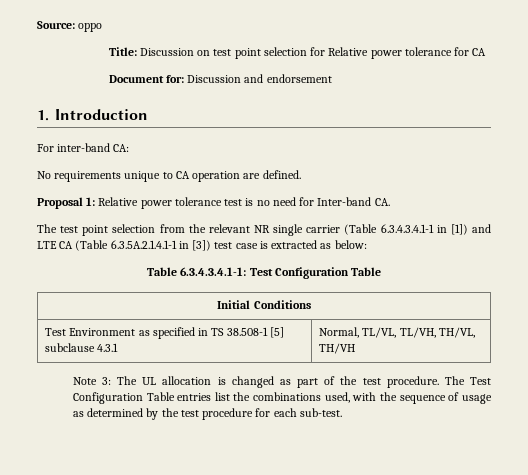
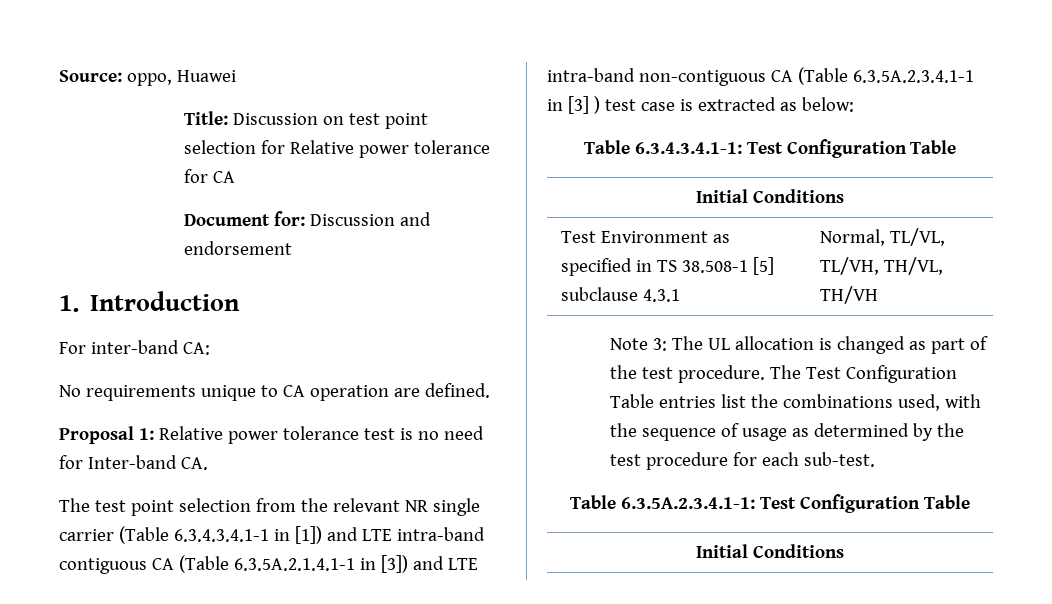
[78,23,103,32] oppo -> [126,70,236,86] oppo, Huawei
(57, 245) none -> [396,527,485,541] [59,558,147,574] intra-band contiguous
(212, 245) none -> [412,556,478,570] [547,67,974,86] [547,96,600,114] and LTE intra-band non-contiguous CA (Table 6.3.5A.2.3.4.1-1 in [3] )
(342, 412) none -> [570,494,970,513] [696,544,844,558] // Table 6.3.5A.2.3.4.1-1: Test Configuration Table // Initial Conditions

